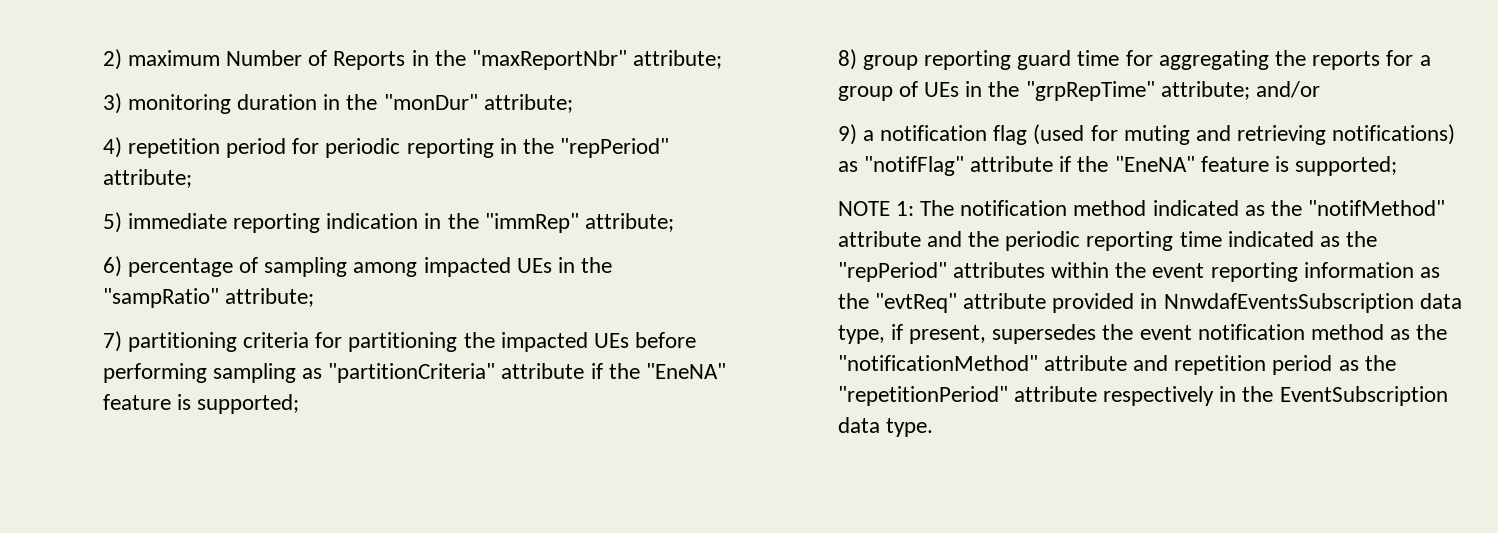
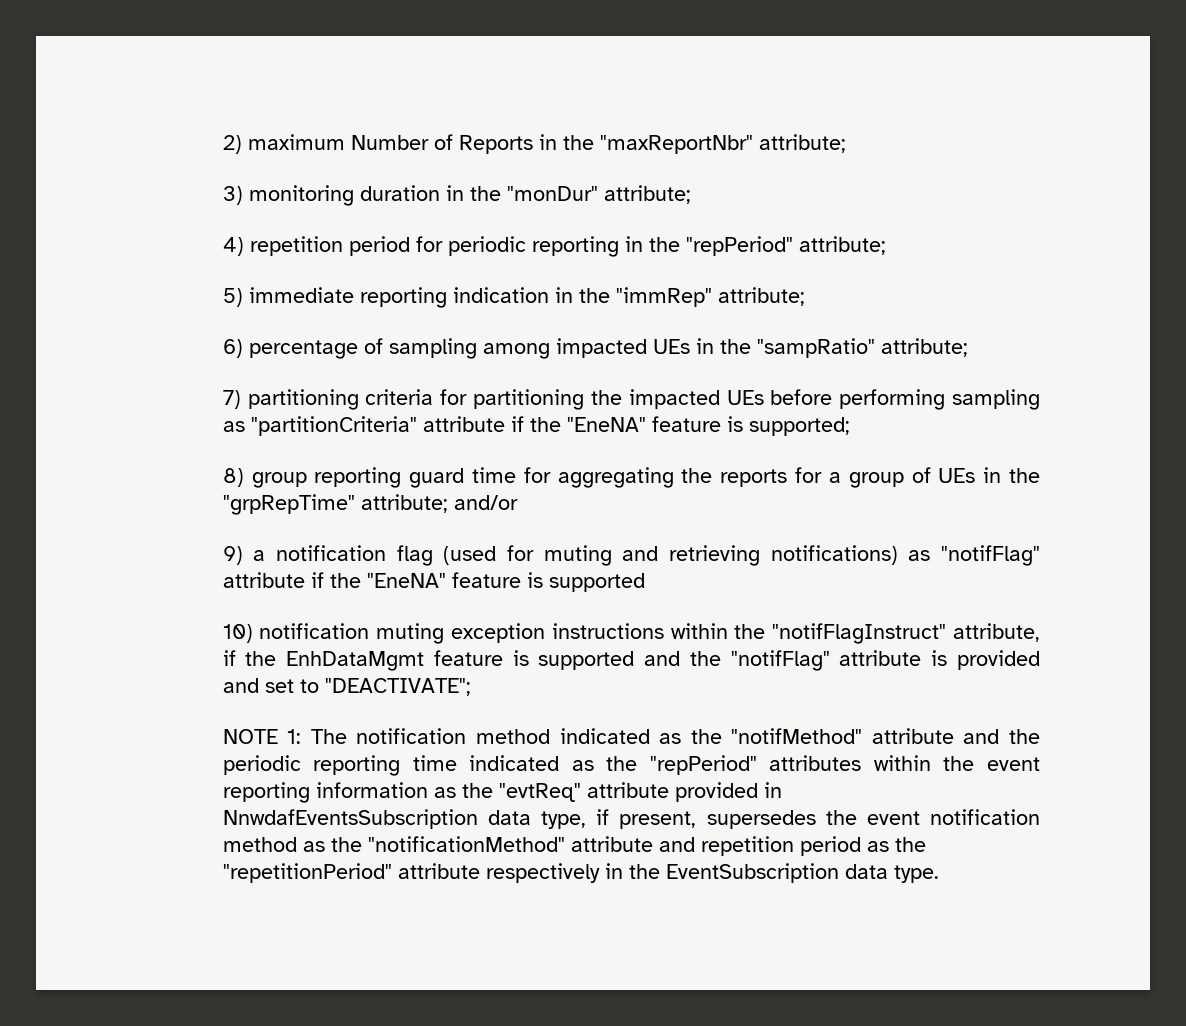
[1295,156,1398,176] supported; -> [548,573,645,592] [222,623,1040,644] [222,650,1040,671] [222,678,471,696] supported // 10) notification muting exception instructions within the "notifFlagInstruct" attribute, if the EnhDataMgmt feature is supported and the "notifFlag" attribute is provided and set to "DEACTIVATE";

